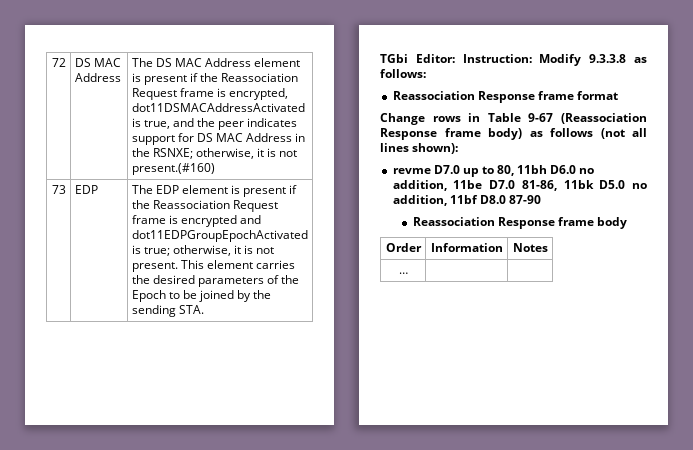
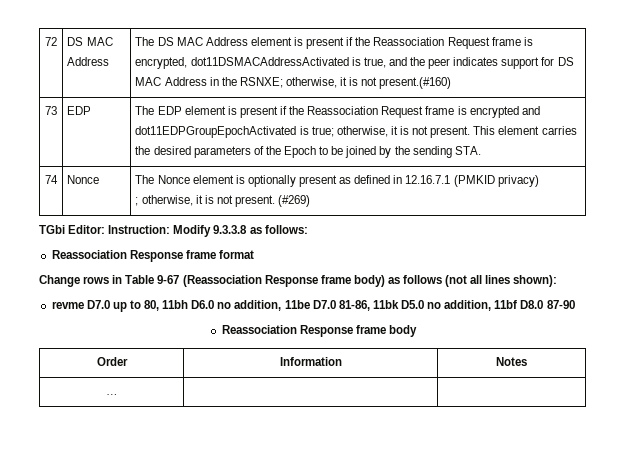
(204, 309) none -> [45,175,58,184] [67,175,100,184] [135,175,539,187] [135,195,311,207] // 74 | Nonce | The Nonce element is optionally present as defined in 12.16.7.1 (PMKID privacy) // ; otherwise, it is not present. (#269)

